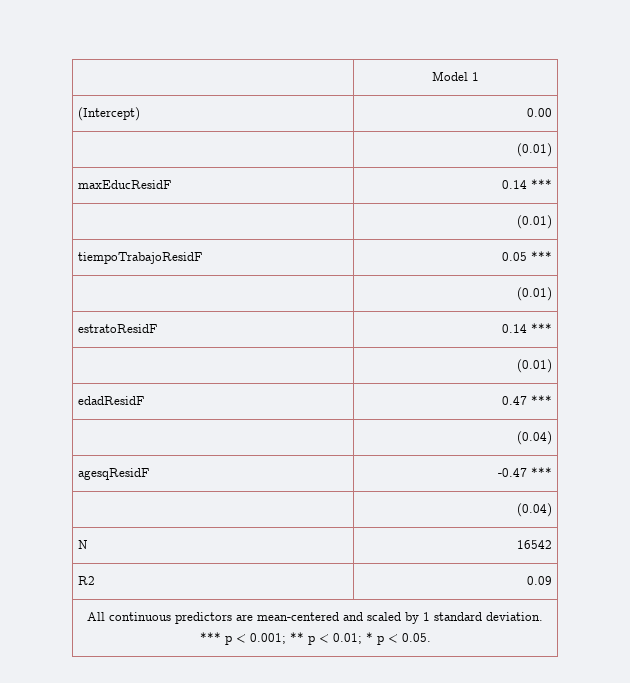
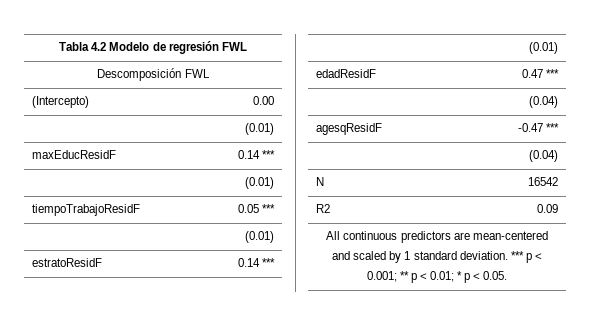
[432,71,479,81] [78,107,141,121] | Model 1 // (Intercept) -> [59,41,247,54] [97,68,210,81] [32,96,90,108] Tabla 4.2 Modelo de regresión FWL // Descomposición FWL // (Intercepto)

